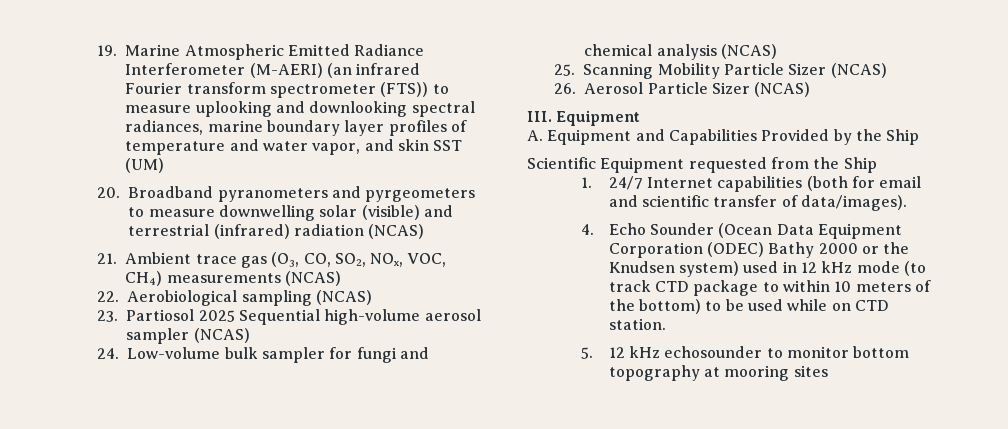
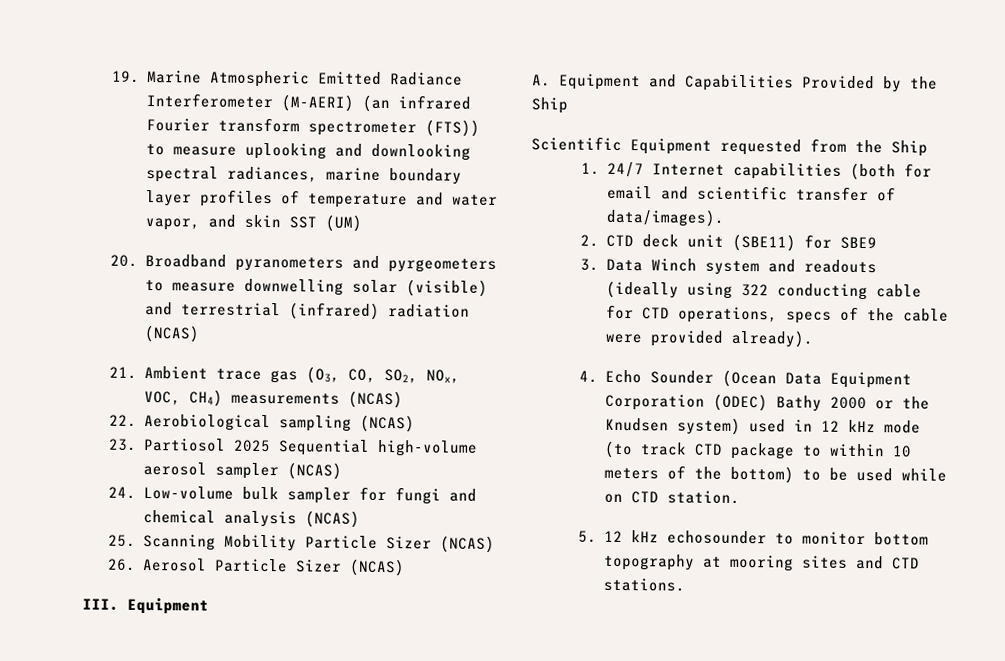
(907, 203) none -> [580,233,877,252] [580,258,877,276] [605,280,922,301] [605,304,949,324] [604,329,814,348] // 2. CTD deck unit (SBE11) for SBE9 // 3. Data Winch system and readouts (ideally using 322 conducting cable for CTD operations, specs of the cable were provided already).
(828, 371) none -> [855,555,920,570] [602,577,685,592] and CTD stations.

